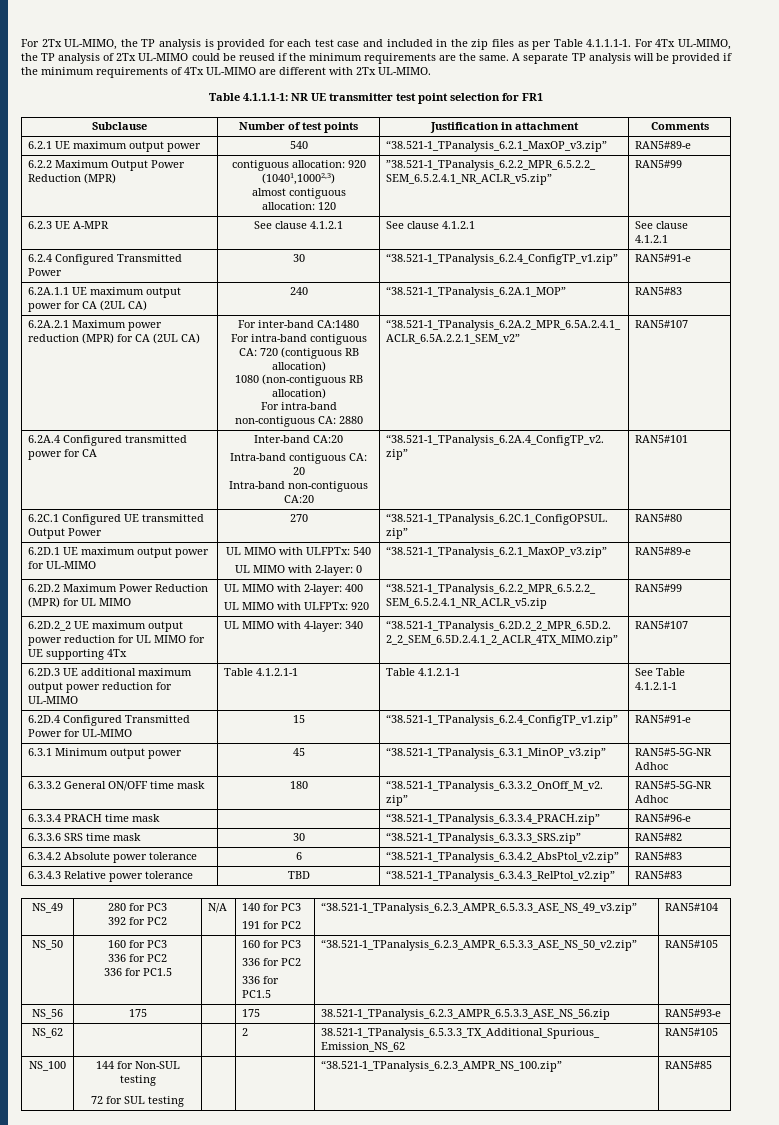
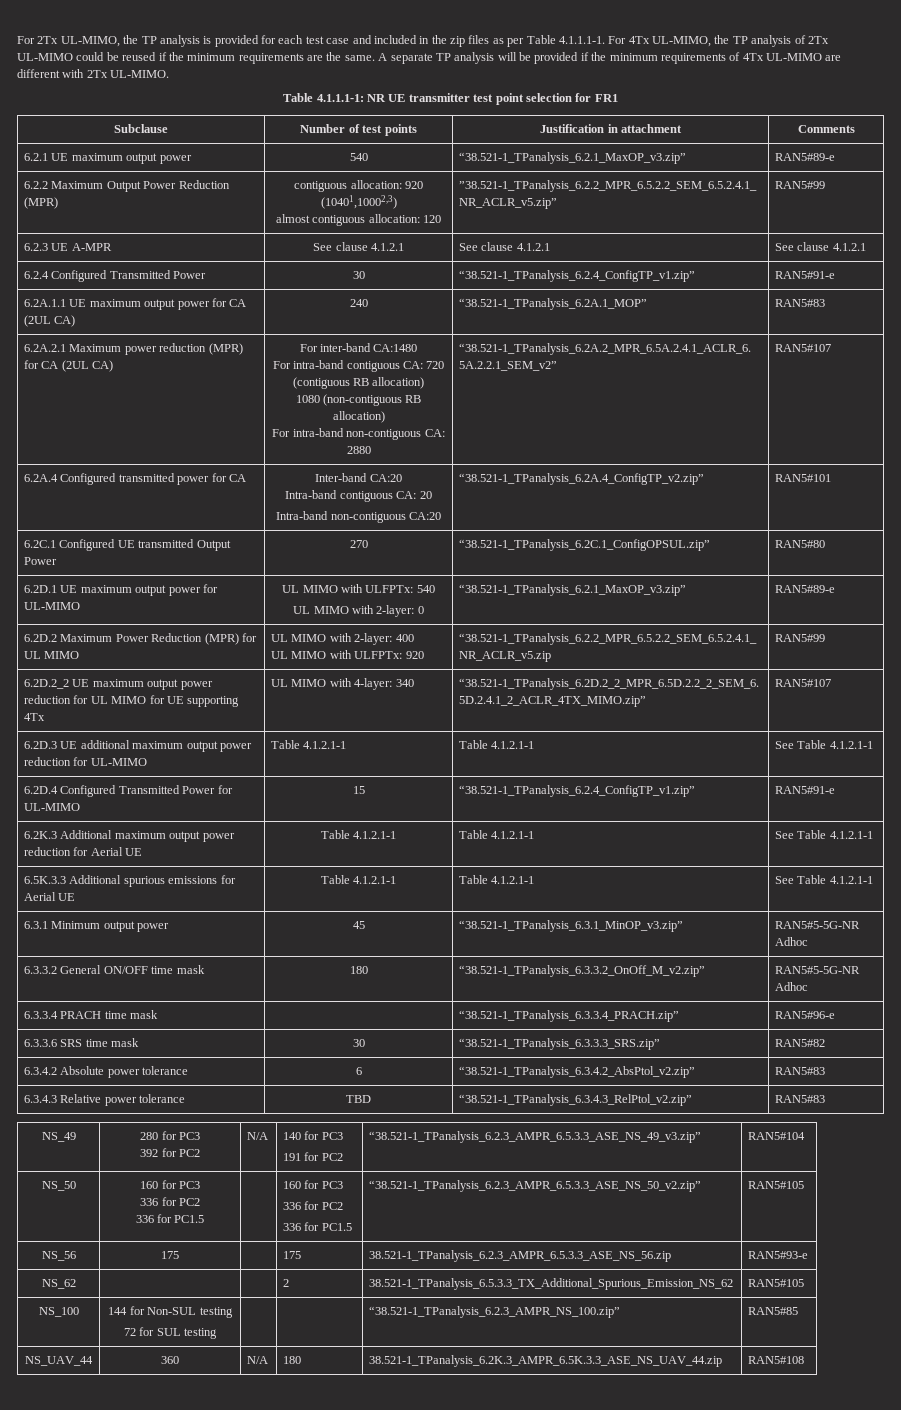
(692, 719) none -> [24,830,235,842] [24,847,143,856] [320,830,397,839] [459,830,535,839] [775,830,873,839] [24,875,236,887] [24,892,76,901] [320,875,397,884] [459,875,535,884] [775,875,873,884] // 6.2K.3 Additional maximum output power reduction for Aerial UE | Table 4.1.2.1-1 | Table 4.1.2.1-1 | See Table 4.1.2.1-1 // 6.5K.3.3 Additional spurious emissions for Aerial UE | Table 4.1.2.1-1 | Table 4.1.2.1-1 | See Table 4.1.2.1-1
(713, 1065) none -> [25,1356,93,1366] [161,1356,179,1364] [247,1356,269,1364] [283,1356,302,1364] [369,1355,723,1367] [748,1356,805,1364] // NS_UAV_44 | 360 | N/A | 180 | 38.521-1_TPanalysis_6.2K.3_AMPR_6.5K.3.3_ASE_NS_UAV_44.zip | RAN5#108

